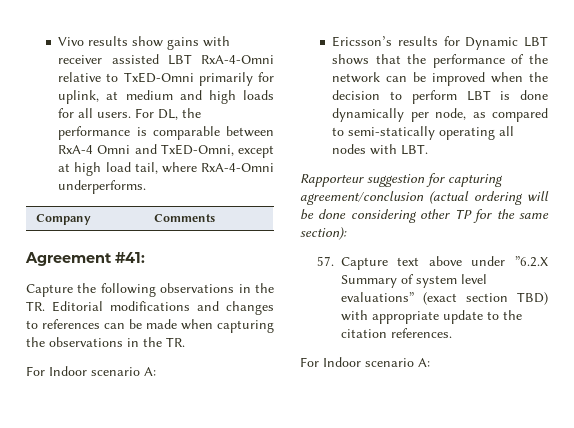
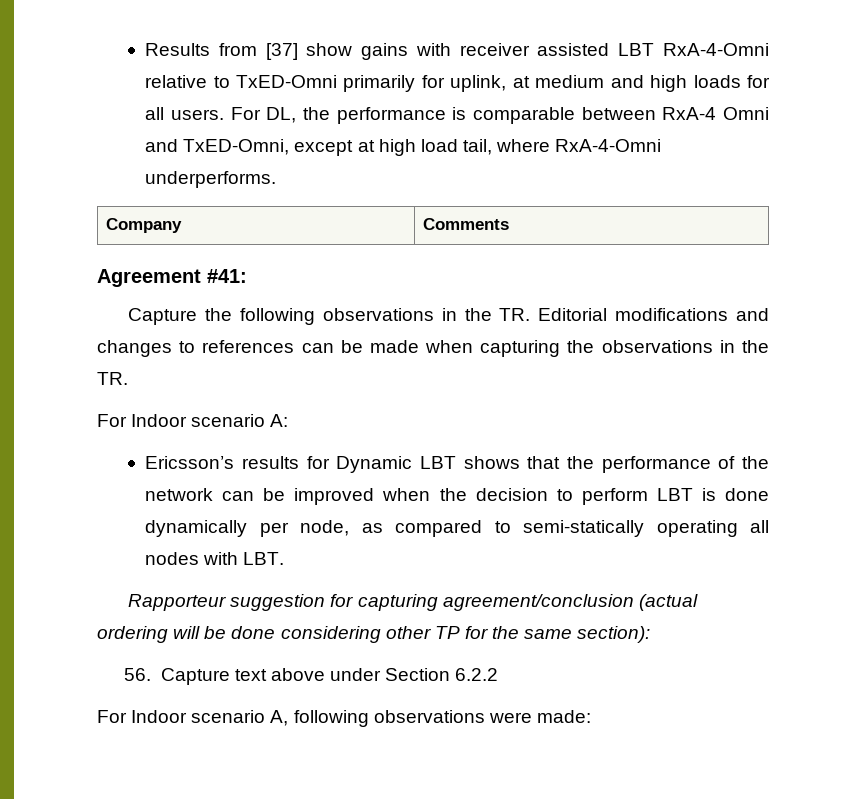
[58,36,129,46] Vivo results -> [145,43,298,60] Results from [37]
[316,256,334,266] 57. -> [124,668,152,681] 56.
[515,256,548,267] [340,274,487,288] [340,292,548,305] [340,310,522,324] [340,328,452,338] [300,357,430,367] ”6.2.X Summary of system level evaluations” (exact section TBD) with appropriate update to the citation references. // For Indoor scenario A: -> [385,668,499,681] [97,710,591,727] Section 6.2.2 // For Indoor scenario A, following observations were made:

